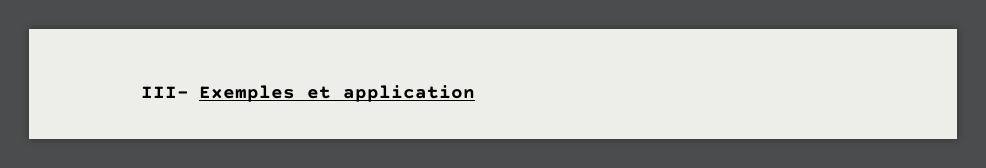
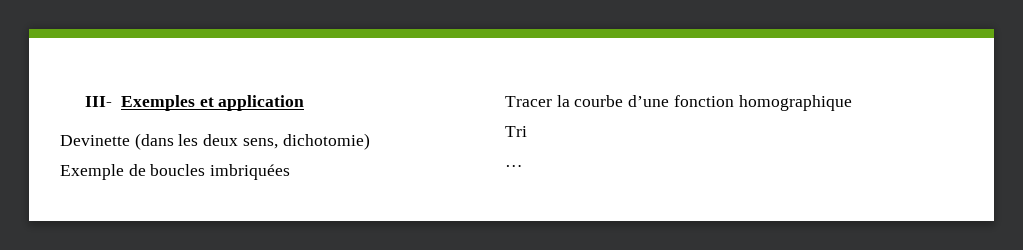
(475, 93) none -> [60,133,370,150] [60,164,291,180] [505,95,852,111] [505,126,527,137] [505,165,523,167] // Devinette (dans les deux sens, dichotomie) // Exemple de boucles imbriquées // Tracer la courbe d’une fonction homographique // Tri // …

